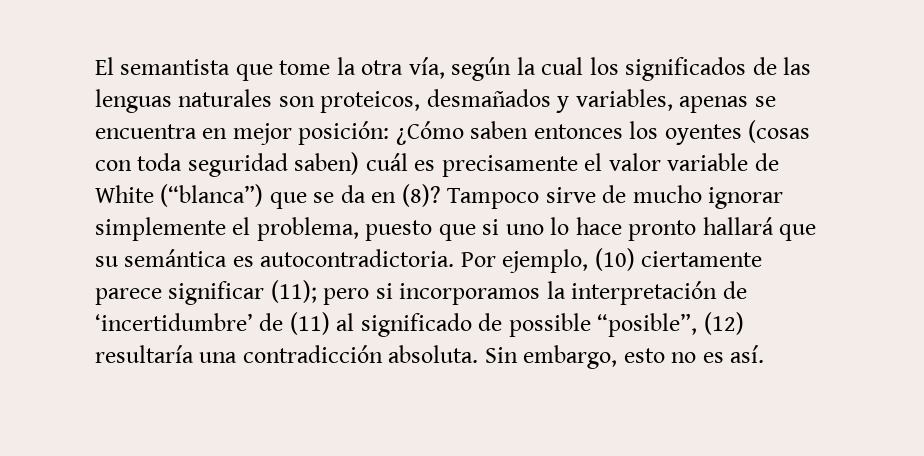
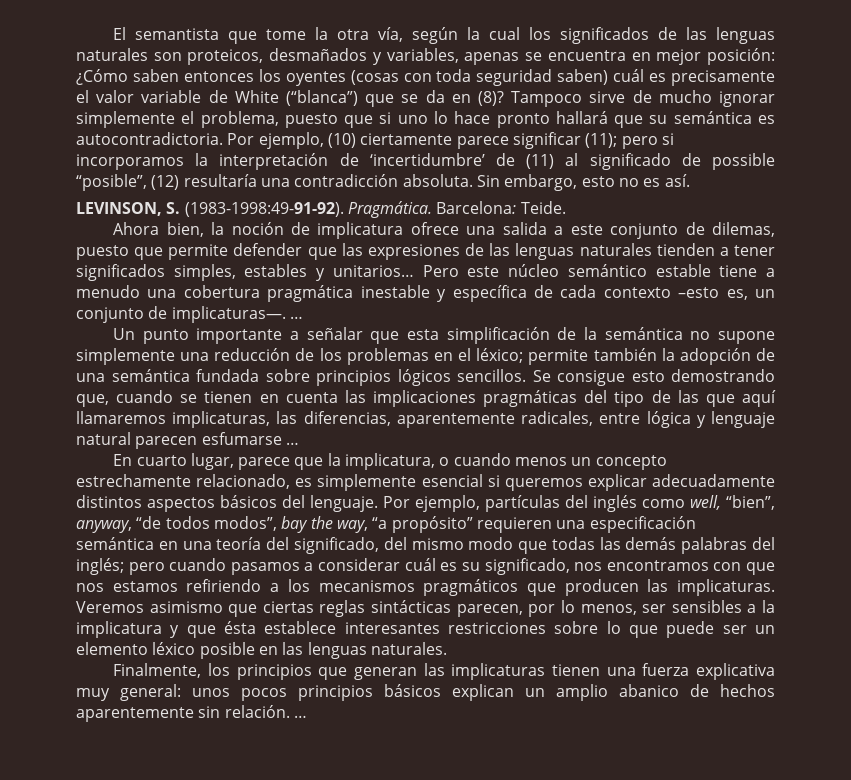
(765, 354) none -> [76,201,566,218] [113,222,776,239] [76,243,775,260] [76,264,776,281] [76,285,775,302] [76,306,303,323] [113,327,775,344] [76,348,775,365] [76,369,775,386] [76,390,776,407] [76,411,775,428] [76,432,299,449] [113,453,667,470] [76,474,775,491] [76,495,775,512] [76,516,696,533] [76,537,776,554] [76,558,776,575] [76,579,776,596] [76,600,776,617] [76,621,776,638] [76,642,447,659] [113,663,776,680] [76,684,775,701] [76,705,307,722] // LEVINSON, S. (1983-1998:49-91-92). Pragmática. Barcelona: Teide. // Ahora bien, la noción de implicatura ofrece una salida a este conjunto de dilemas, puesto que permite defender que las expresiones de las lenguas naturales tienden a tener significados simples, estables y unitarios… Pero este núcleo semántico estable tiene a menudo una cobertura pragmática inestable y específica de cada contexto –esto es, un conjunto de implicaturas—. … // Un punto importante a señalar que esta simplificación de la semántica no supone simplemente una reducción de los problemas en el léxico; permite también la adopción de una semántica fundada sobre principios lógicos sencillos. Se consigue esto demostrando que, cuando se tienen en cuenta las implicaciones pragmáticas del tipo de las que aquí llamaremos implicaturas, las diferencias, aparentemente radicales, entre lógica y lenguaje natural parecen esfumarse … // En cuarto lugar, parece que la implicatura, o cuando menos un concepto estrechamente relacionado, es simplemente esencial si queremos explicar adecuadamente distintos aspectos básicos del lenguaje. Por ejemplo, partículas del inglés como well, “bien”, anyway, “de todos modos”, bay the way, “a propósito” requieren una especificación semántica en una teoría del significado, del mismo modo que todas las demás palabras del inglés; pero cuando pasamos a considerar cuál es su significado, nos encontramos con que nos estamos refiriendo a los mecanismos pragmáticos que producen las implicaturas. Veremos asimismo que ciertas reglas sintácticas parecen, por lo menos, ser sensibles a la implicatura y que ésta establece interesantes restricciones sobre lo que puede ser un elemento léxico posible en las lenguas naturales. // Finalmente, los principios que generan las implicaturas tienen una fuerza explicativa muy general: unos pocos principios básicos explican un amplio abanico de hechos aparentemente sin relación. …

